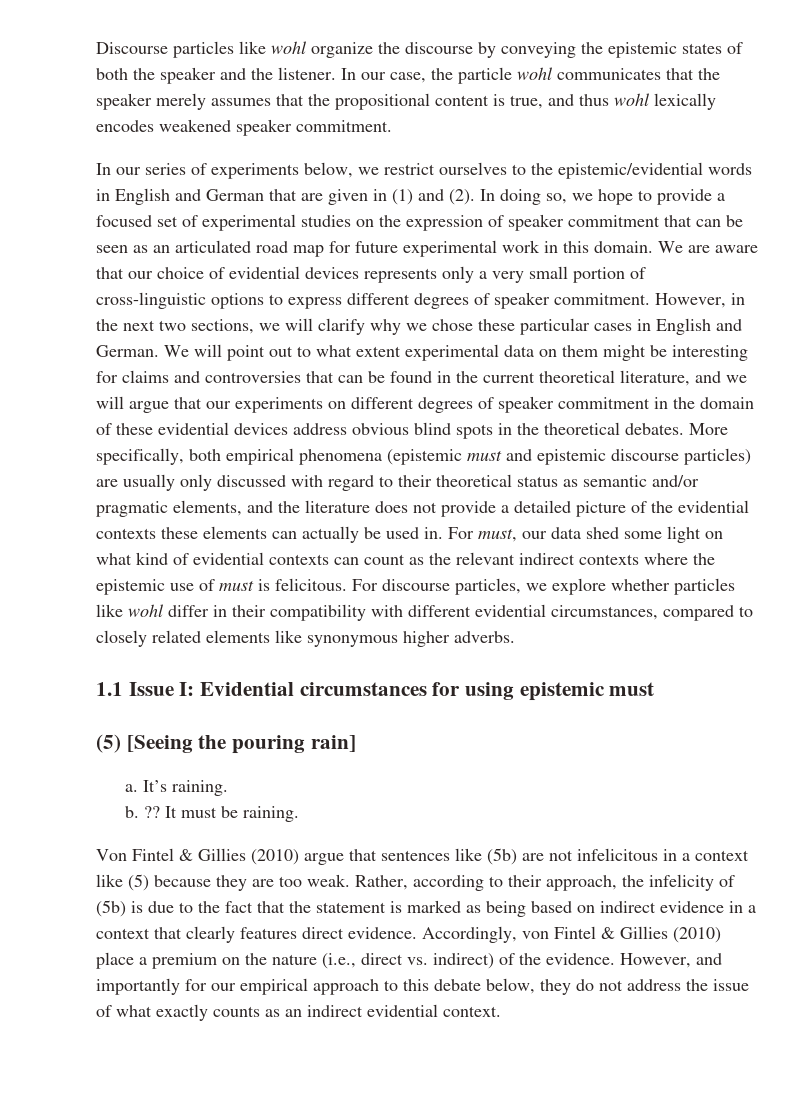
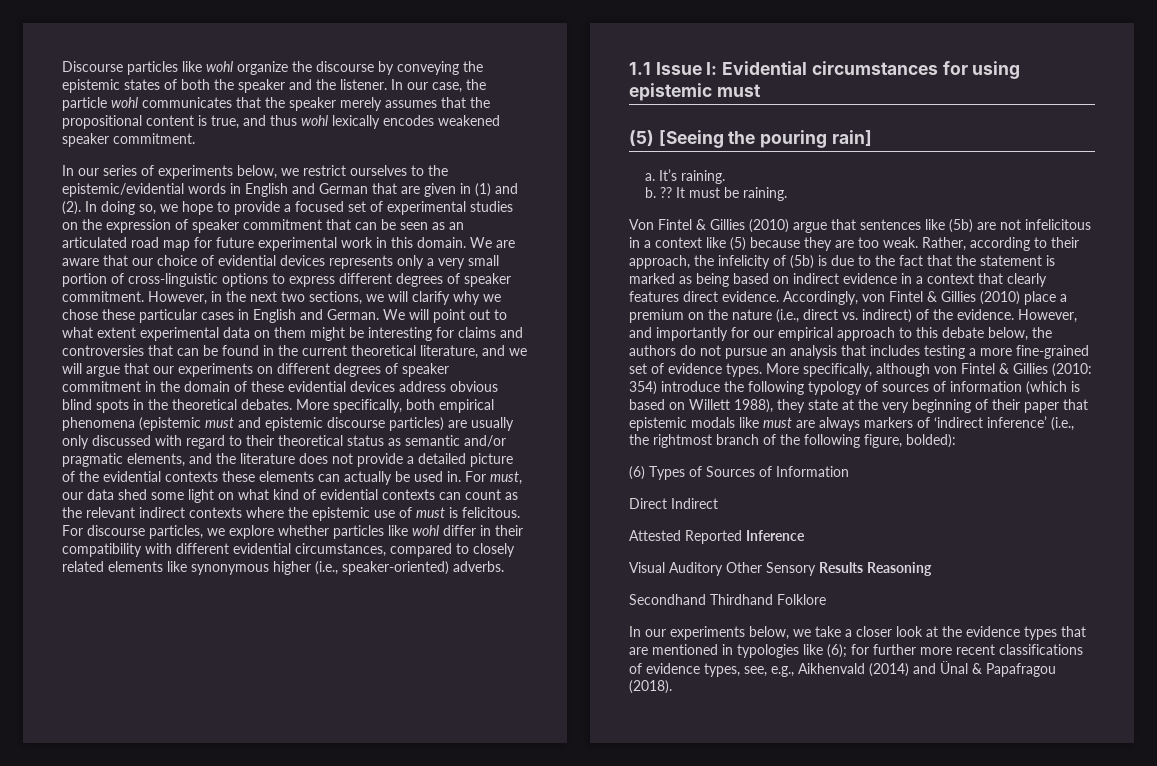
(450, 639) none -> [315,561,449,575] (i.e., speaker-oriented)
[540,979,749,995] [96,1004,501,1021] they do not address the issue of what exactly counts as an indirect evidential context. -> [1032,327,1052,338] [629,345,1089,359] [629,363,1092,377] [629,381,1080,395] [629,399,1088,413] [629,416,1074,431] [629,434,956,448] [629,466,849,480] [629,498,718,509] [629,530,805,544] [629,562,932,576] [629,594,826,605] [629,626,1086,640] [629,644,1083,658] [629,661,1056,677] [629,680,672,694] the authors do not pursue an analysis that includes testing a more fine-grained set of evidence types. More specifically, although von Fintel & Gillies (2010: 354) introduce the following typology of sources of information (which is based on Willett 1988), they state at the very beginning of their paper that epistemic modals like must are always markers of ‘indirect inference’ (i.e., the rightmost branch of the following figure, bolded): // (6) Types of Sources of Information // Direct Indirect // Attested Reported Inference // Visual Auditory Other Sensory Results Reasoning // Secondhand Thirdhand Folklore // In our experiments below, we take a closer look at the evidence types that are mentioned in typologies like (6); for further more recent classifications of evidence types, see, e.g., Aikhenvald (2014) and Ünal & Papafragou (2018).

